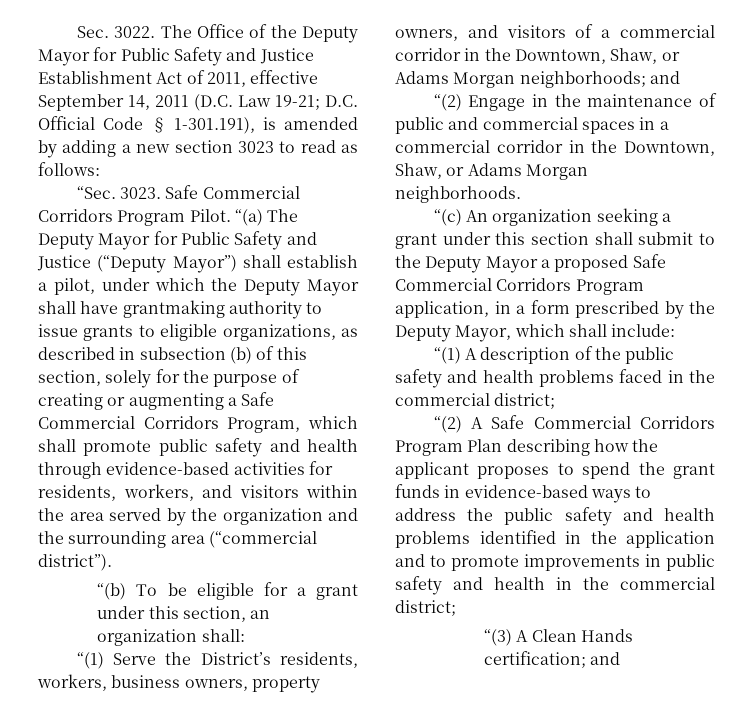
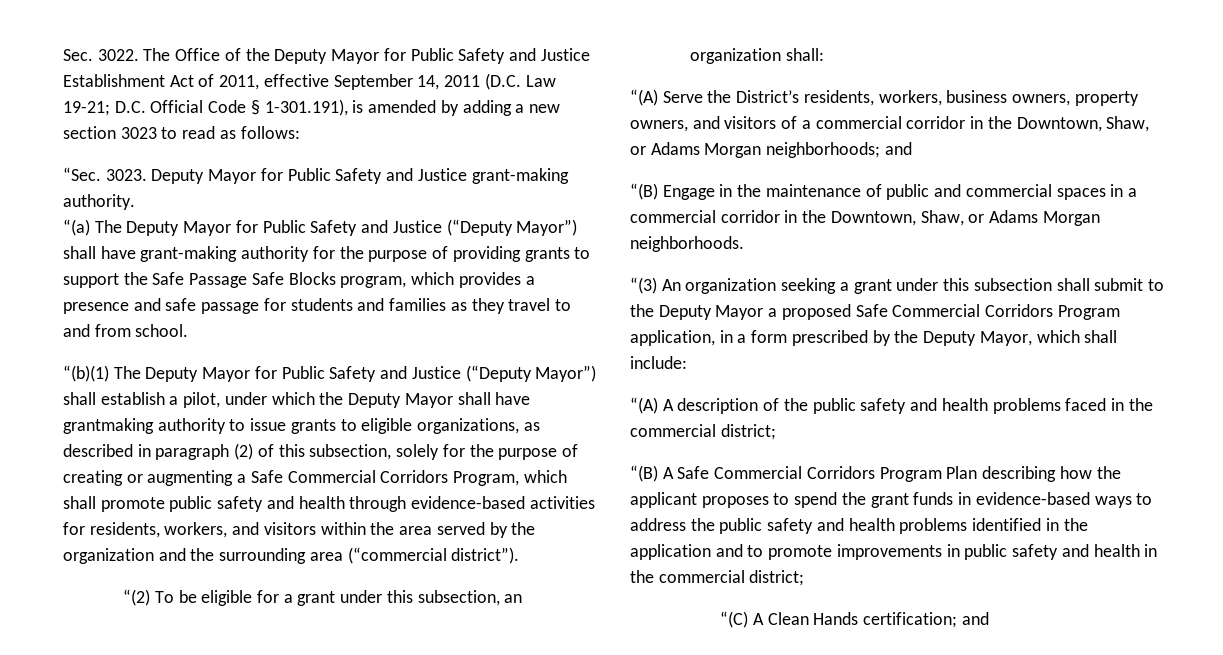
[165,185,300,199] [38,209,263,226] Safe Commercial Corridors Program Pilot. “(a) -> [151,168,569,184] [63,194,135,210] [63,219,578,236] [63,246,591,262] [63,272,535,288] [63,298,571,314] [63,324,189,337] [63,365,109,382] Deputy Mayor for Public Safety and Justice grant-making authority. // “(a) The Deputy Mayor for Public Safety and Justice (“Deputy Mayor”) shall have grant-making authority for the purpose of providing grants to support the Safe Passage Safe Blocks program, which provides a presence and safe passage for students and families as they travel to and from school. // “(b)(1)
[139,347,252,364] subsection (b) -> [155,443,254,460] paragraph (2)
[38,370,101,386] section, -> [309,444,392,460] subsection,
[97,583,127,600] “(b) -> [123,589,151,606] “(2)
[182,606,246,622] section, -> [417,590,500,606] subsection,
[76,652,104,669] “(1) -> [630,89,658,106] “(A)
[433,94,462,111] “(2) -> [630,183,658,200] “(B)
[433,209,462,226] “(c) -> [630,277,657,294] “(3)
[531,232,589,245] section -> [973,278,1052,291] subsection
[433,347,461,364] “(1) -> [630,397,658,414] “(A)
[433,416,462,433] “(2) -> [630,465,658,482] “(B)
[483,629,512,646] “(3) -> [720,611,749,628] “(C)

